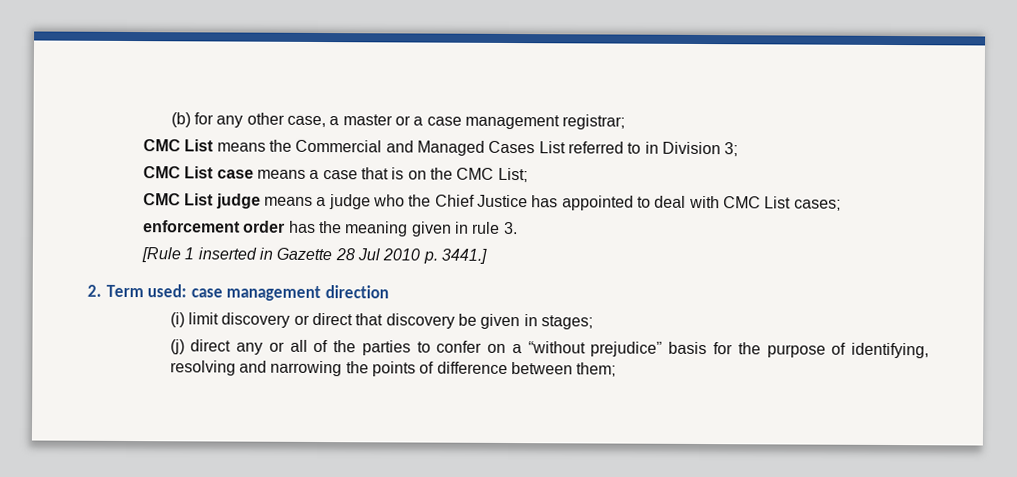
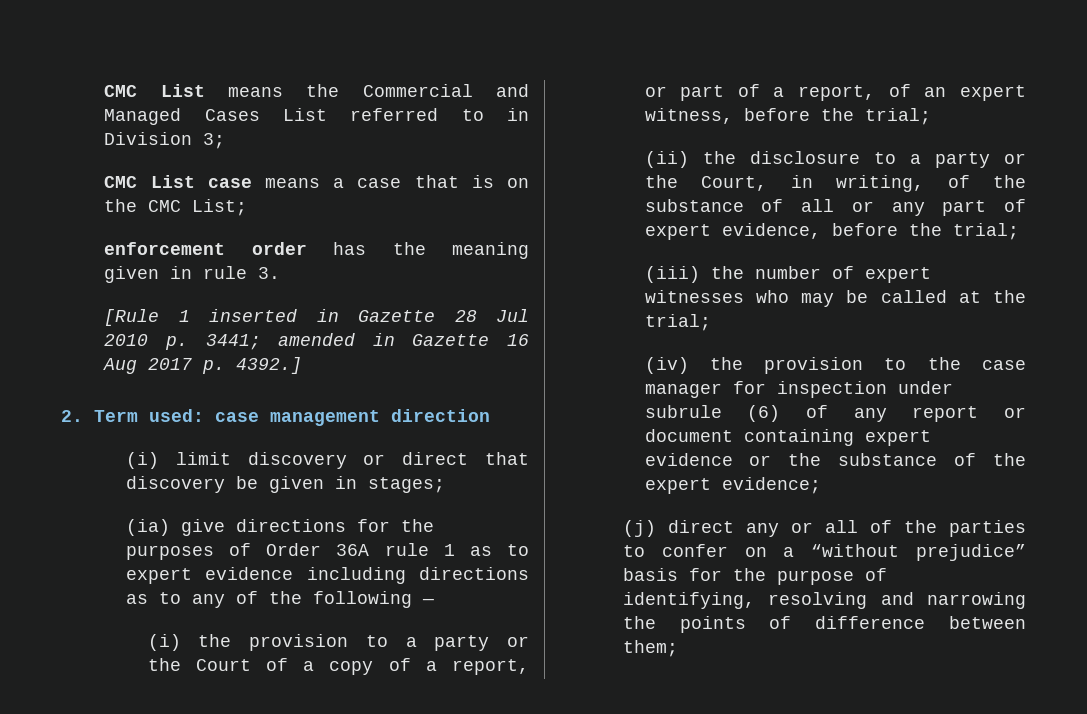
[170,112,626,130] (b) for any other case, a master or a case management registrar; // -> (104, 91) none
[143,193,841,211] // CMC List judge means a judge who the Chief Justice has appointed to deal with CMC List cases; -> (248, 207) none
[441,248,488,264] 3441.] -> [205,333,529,350] [103,357,303,374] 3441; amended in Gazette 16 Aug 2017 p. 4392.]
(593, 322) none -> [125,519,434,536] [125,543,529,560] [125,567,529,584] [125,591,434,608] [147,634,529,651] [147,658,529,675] [644,84,1026,101] [644,108,931,125] [644,151,1026,168] [644,175,1026,192] [644,199,1026,216] [644,223,1019,240] [644,266,931,283] [644,290,1026,307] [644,314,711,331] [644,357,1026,374] [644,381,953,398] [644,405,1026,422] [644,429,931,446] [644,453,1026,466] [644,477,821,494] // (ia) give directions for the purposes of Order 36A rule 1 as to expert evidence including directions as to any of the following — // (i) the provision to a party or the Court of a copy of a report, or part of a report, of an expert witness, before the trial; // (ii) the disclosure to a party or the Court, in writing, of the substance of all or any part of expert evidence, before the trial; // (iii) the number of expert witnesses who may be called at the trial; // (iv) the provision to the case manager for inspection under subrule (6) of any report or document containing expert evidence or the substance of the expert evidence;

